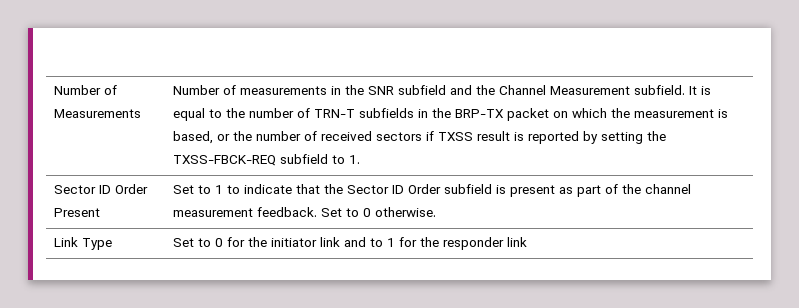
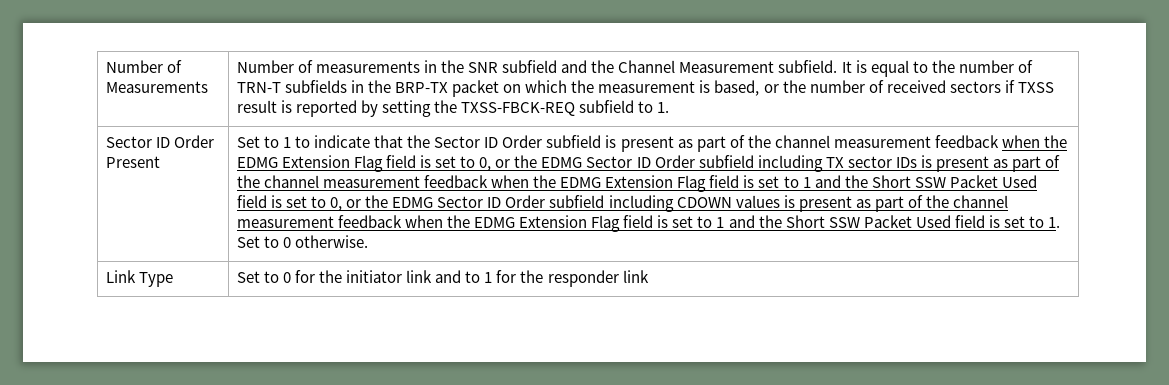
[257,207,318,217] feedback. -> [934,135,1067,148] [236,155,1061,172] [236,175,1037,192] [236,195,1008,212] [236,215,1061,232] feedback when the EDMG Extension Flag field is set to 0, or the EDMG Sector ID Order subfield including TX sector IDs is present as part of the channel measurement feedback when the EDMG Extension Flag field is set to 1 and the Short SSW Packet Used field is set to 0, or the EDMG Sector ID Order subfield including CDOWN values is present as part of the channel measurement feedback when the EDMG Extension Flag field is set to 1 and the Short SSW Packet Used field is set to 1.

